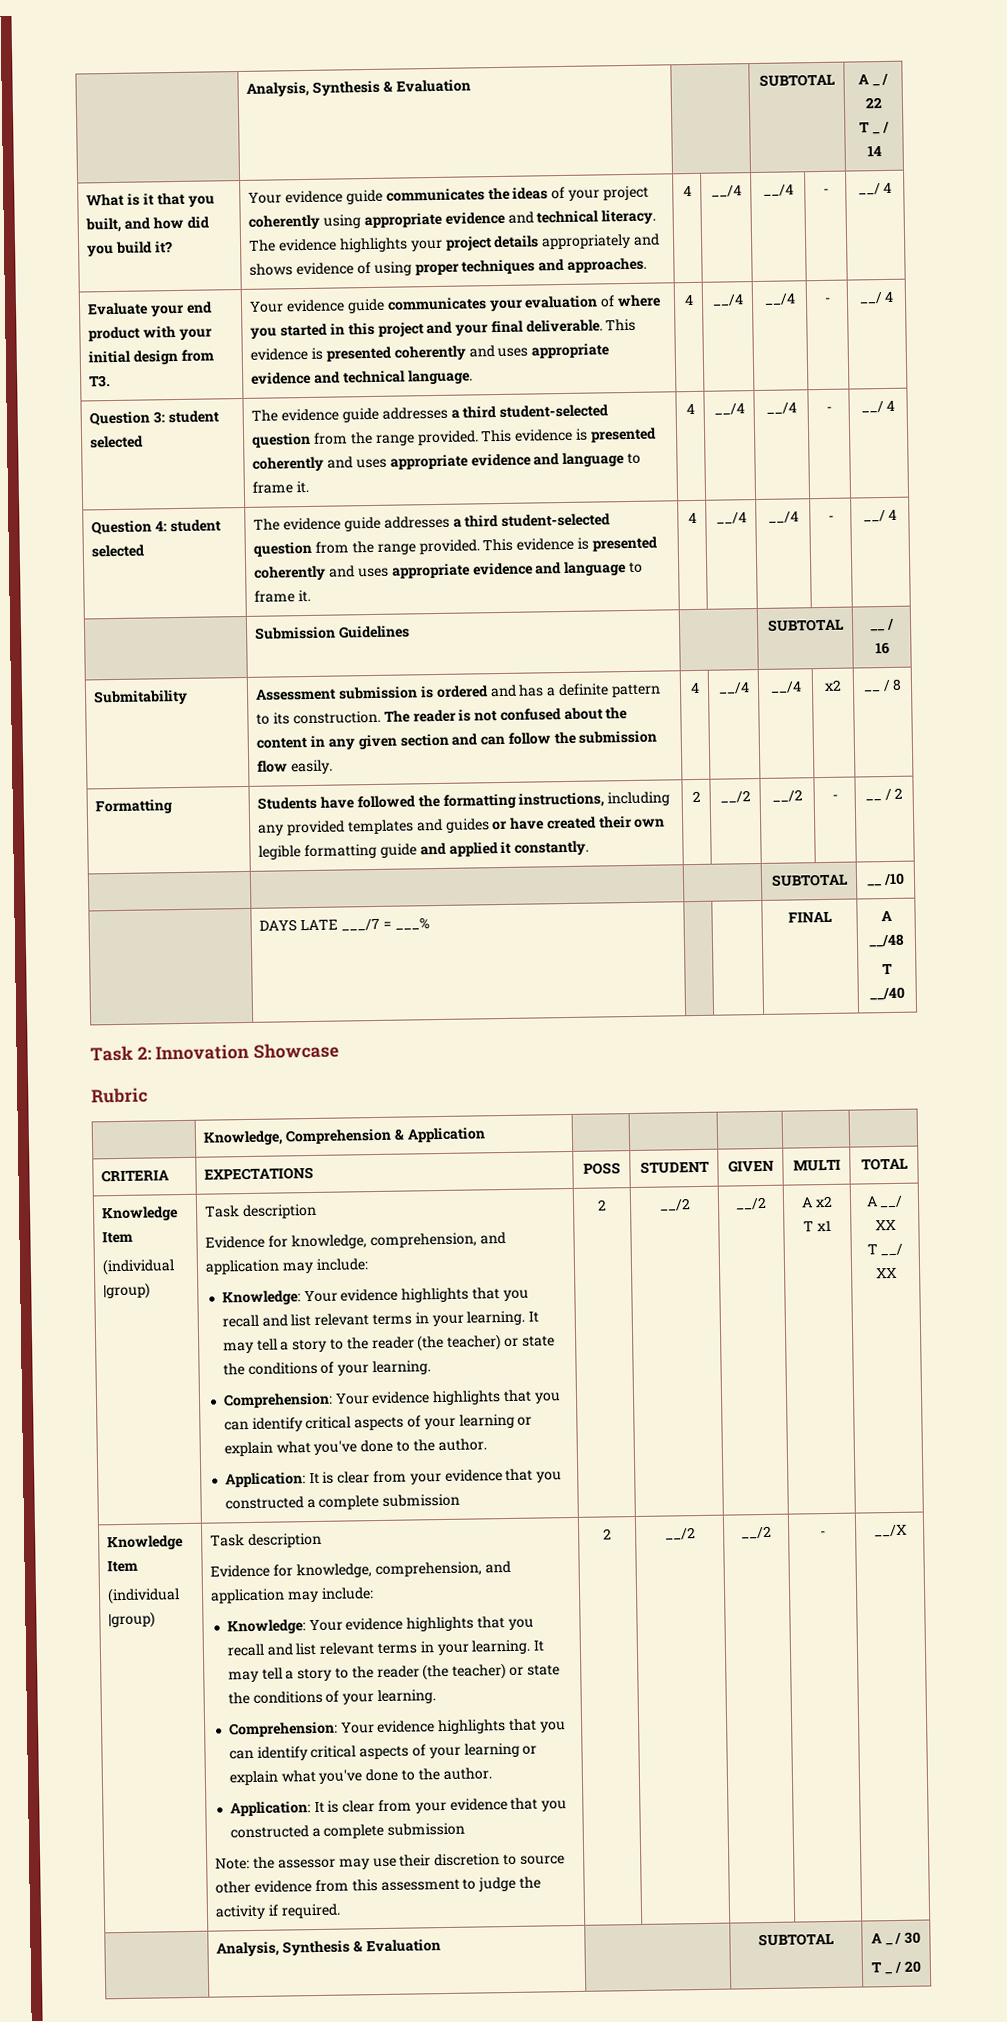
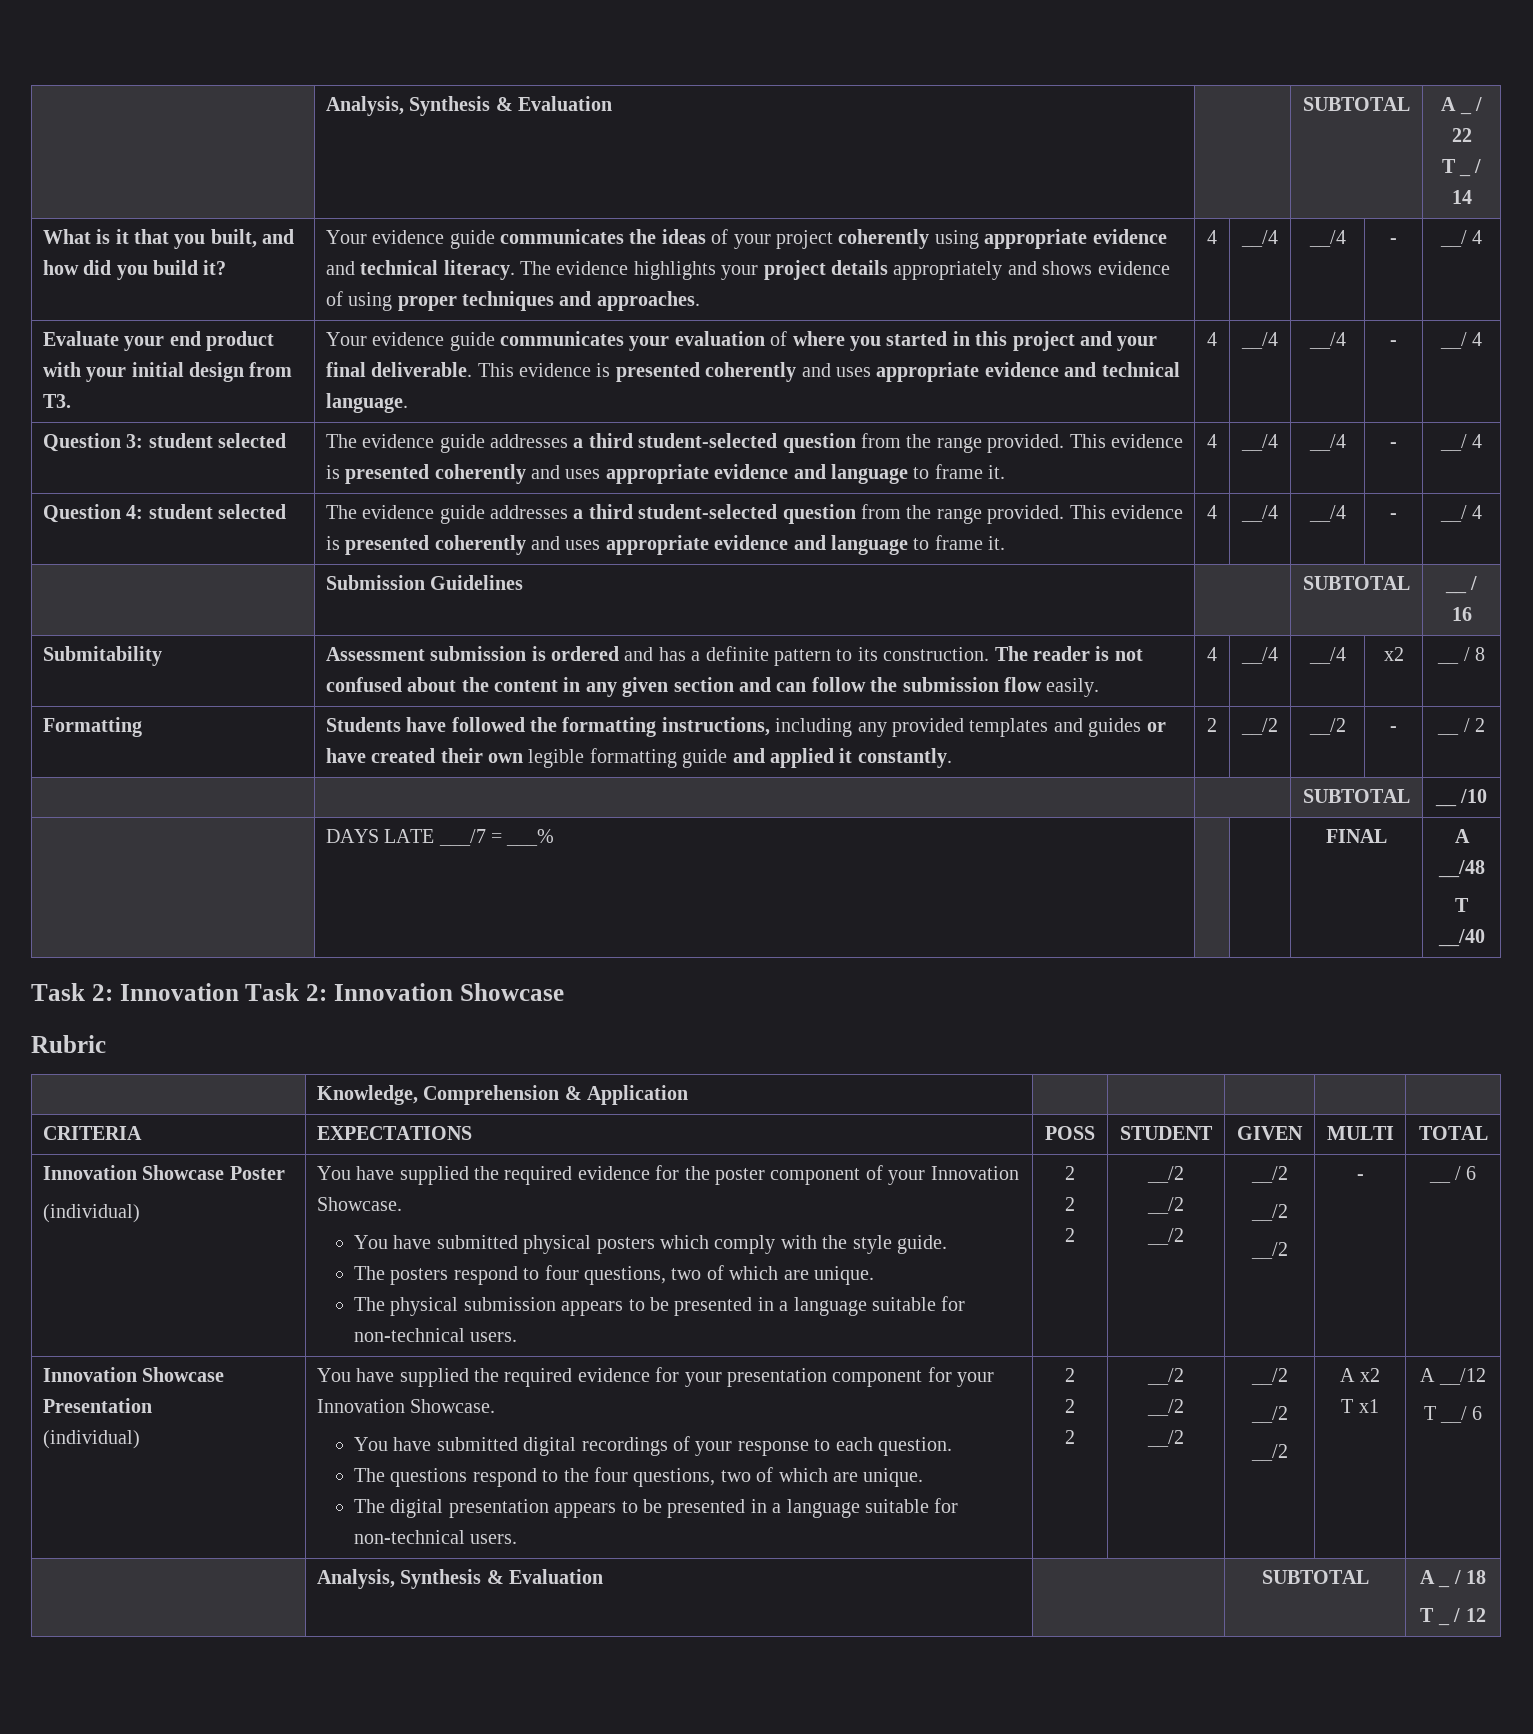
(250, 1052) none -> [245,983,453,1001] Task 2: Innovation
[102,1206,179,1222] [102,1231,134,1244] [102,1258,176,1276] [103,1282,151,1300] [204,1203,318,1220] [205,1231,506,1250] [205,1258,369,1275] [221,1287,529,1306] [221,1310,540,1328] [222,1334,555,1354] [222,1360,431,1376] [222,1389,561,1409] [223,1413,533,1432] [223,1438,487,1457] [224,1468,563,1488] [224,1493,461,1510] [597,1199,607,1211] [658,1198,691,1212] [735,1196,767,1211] Knowledge Item // (individual |group) | Task description // Evidence for knowledge, comprehension, and application may include: // Knowledge: Your evidence highlights that you recall and list relevant terms in your learning. It may tell a story to the reader (the teacher) or state the conditions of your learning. // Comprehension: Your evidence highlights that you can identify critical aspects of your learning or explain what you've done to the author. // Application: It is clear from your evidence that you constructed a complete submission | 2 | __/2 | __/2 -> [42,1165,285,1180] [42,1204,140,1223] [316,1165,1019,1185] [316,1197,402,1211] [354,1235,948,1254] [354,1265,875,1285] [354,1296,966,1316] [354,1328,518,1342] [1065,1166,1075,1180] [1065,1197,1075,1211] [1065,1228,1075,1242] [1147,1166,1184,1183] [1147,1197,1184,1214] [1147,1228,1184,1245] [1250,1166,1288,1183] [1250,1204,1288,1221] [1250,1242,1288,1259] [1356,1174,1364,1180] [1428,1180,1451,1183] [1455,1166,1477,1180] [42,1367,225,1382] [42,1398,152,1413] [42,1430,140,1449] [316,1367,995,1387] [316,1399,496,1413] [354,1436,953,1456] [354,1467,924,1487] [354,1498,959,1518] [354,1530,518,1544] [1065,1368,1075,1382] [1065,1399,1075,1413] [1065,1430,1075,1444] [1147,1368,1184,1385] [1147,1399,1184,1416] [1147,1430,1184,1447] [1250,1368,1288,1385] [1250,1406,1288,1423] [1250,1444,1288,1461] Innovation Showcase Poster // (individual) | You have supplied the required evidence for the poster component of your Innovation Showcase. // You have submitted physical posters which comply with the style guide. // The posters respond to four questions, two of which are unique. // The physical submission appears to be presented in a language suitable for non-technical users. | 2 // 2 // 2 | __/2 // __/2 // __/2 | __/2 // __/2 // __/2 | - | __ / 6 // Innovation Showcase Presentation // (individual) | You have supplied the required evidence for your presentation component for your Innovation Showcase. // You have submitted digital recordings of your response to each question. // The questions respond to the four questions, two of which are unique. // The digital presentation appears to be presented in a language suitable for non-technical users. | 2 // 2 // 2 | __/2 // __/2 // __/2 | __/2 // __/2 // __/2
[879,1195,904,1209] [874,1219,896,1231] __/ XX -> [1438,1368,1486,1385] __/12
[875,1267,897,1279] [107,1535,184,1551] [107,1560,139,1573] [107,1587,181,1605] [108,1611,156,1629] [210,1532,323,1549] [210,1560,511,1579] [210,1587,374,1604] [226,1616,534,1635] [226,1639,545,1657] [227,1663,560,1683] [227,1689,436,1705] [228,1718,566,1738] [228,1742,538,1761] [228,1767,492,1786] [229,1797,568,1817] [229,1822,466,1839] [215,1853,565,1870] [215,1876,541,1894] [215,1903,341,1920] [603,1528,612,1540] [664,1527,696,1541] [741,1525,772,1540] [819,1531,826,1537] [873,1524,907,1538] [216,1939,441,1957] [758,1932,834,1947] [870,1931,922,1946] [871,1960,921,1975] XX // Knowledge Item // (individual |group) | Task description // Evidence for knowledge, comprehension, and application may include: // Knowledge: Your evidence highlights that you recall and list relevant terms in your learning. It may tell a story to the reader (the teacher) or state the conditions of your learning. // Comprehension: Your evidence highlights that you can identify critical aspects of your learning or explain what you've done to the author. // Application: It is clear from your evidence that you constructed a complete submission // Note: the assessor may use their discretion to source other evidence from this assessment to judge the activity if required. | 2 | __/2 | __/2 | - | __/X // | Analysis, Synthesis & Evaluation | | SUBTOTAL | A _ / 30 // T _ / 20 -> [1472,1406,1483,1420] [316,1569,604,1589] [1261,1570,1369,1584] [1419,1570,1435,1584] [1438,1584,1451,1588] [1453,1570,1487,1584] [1420,1608,1435,1622] [1437,1622,1450,1626] [1453,1608,1486,1622] 6 // | Analysis, Synthesis & Evaluation | | SUBTOTAL | A _ / 18 // T _ / 12

